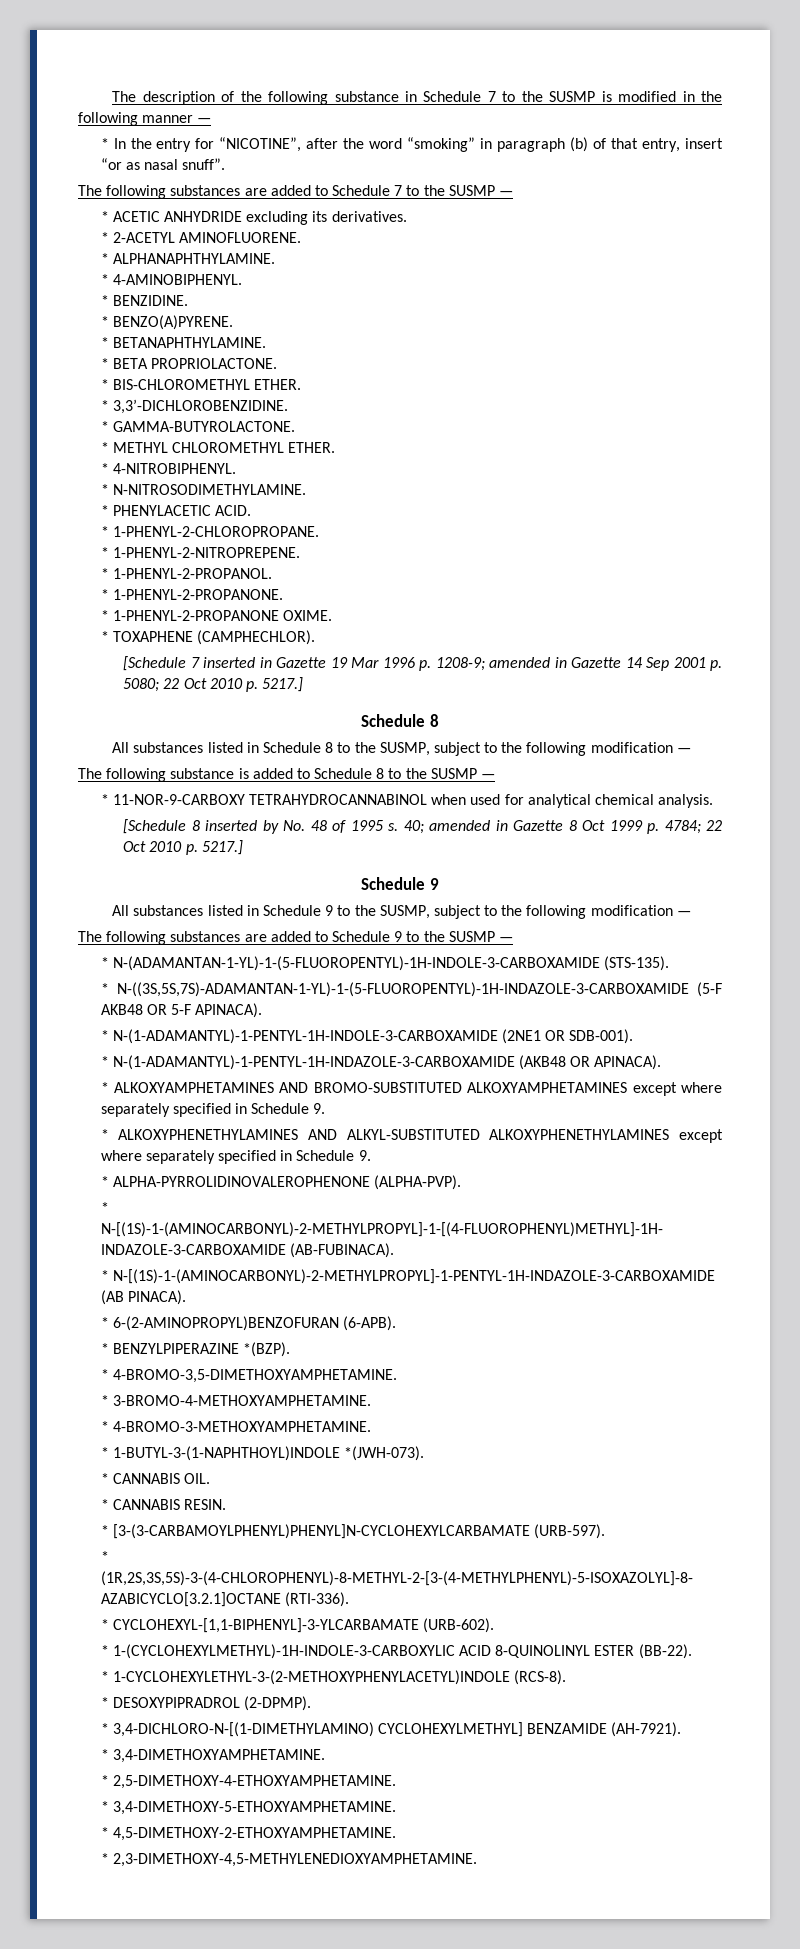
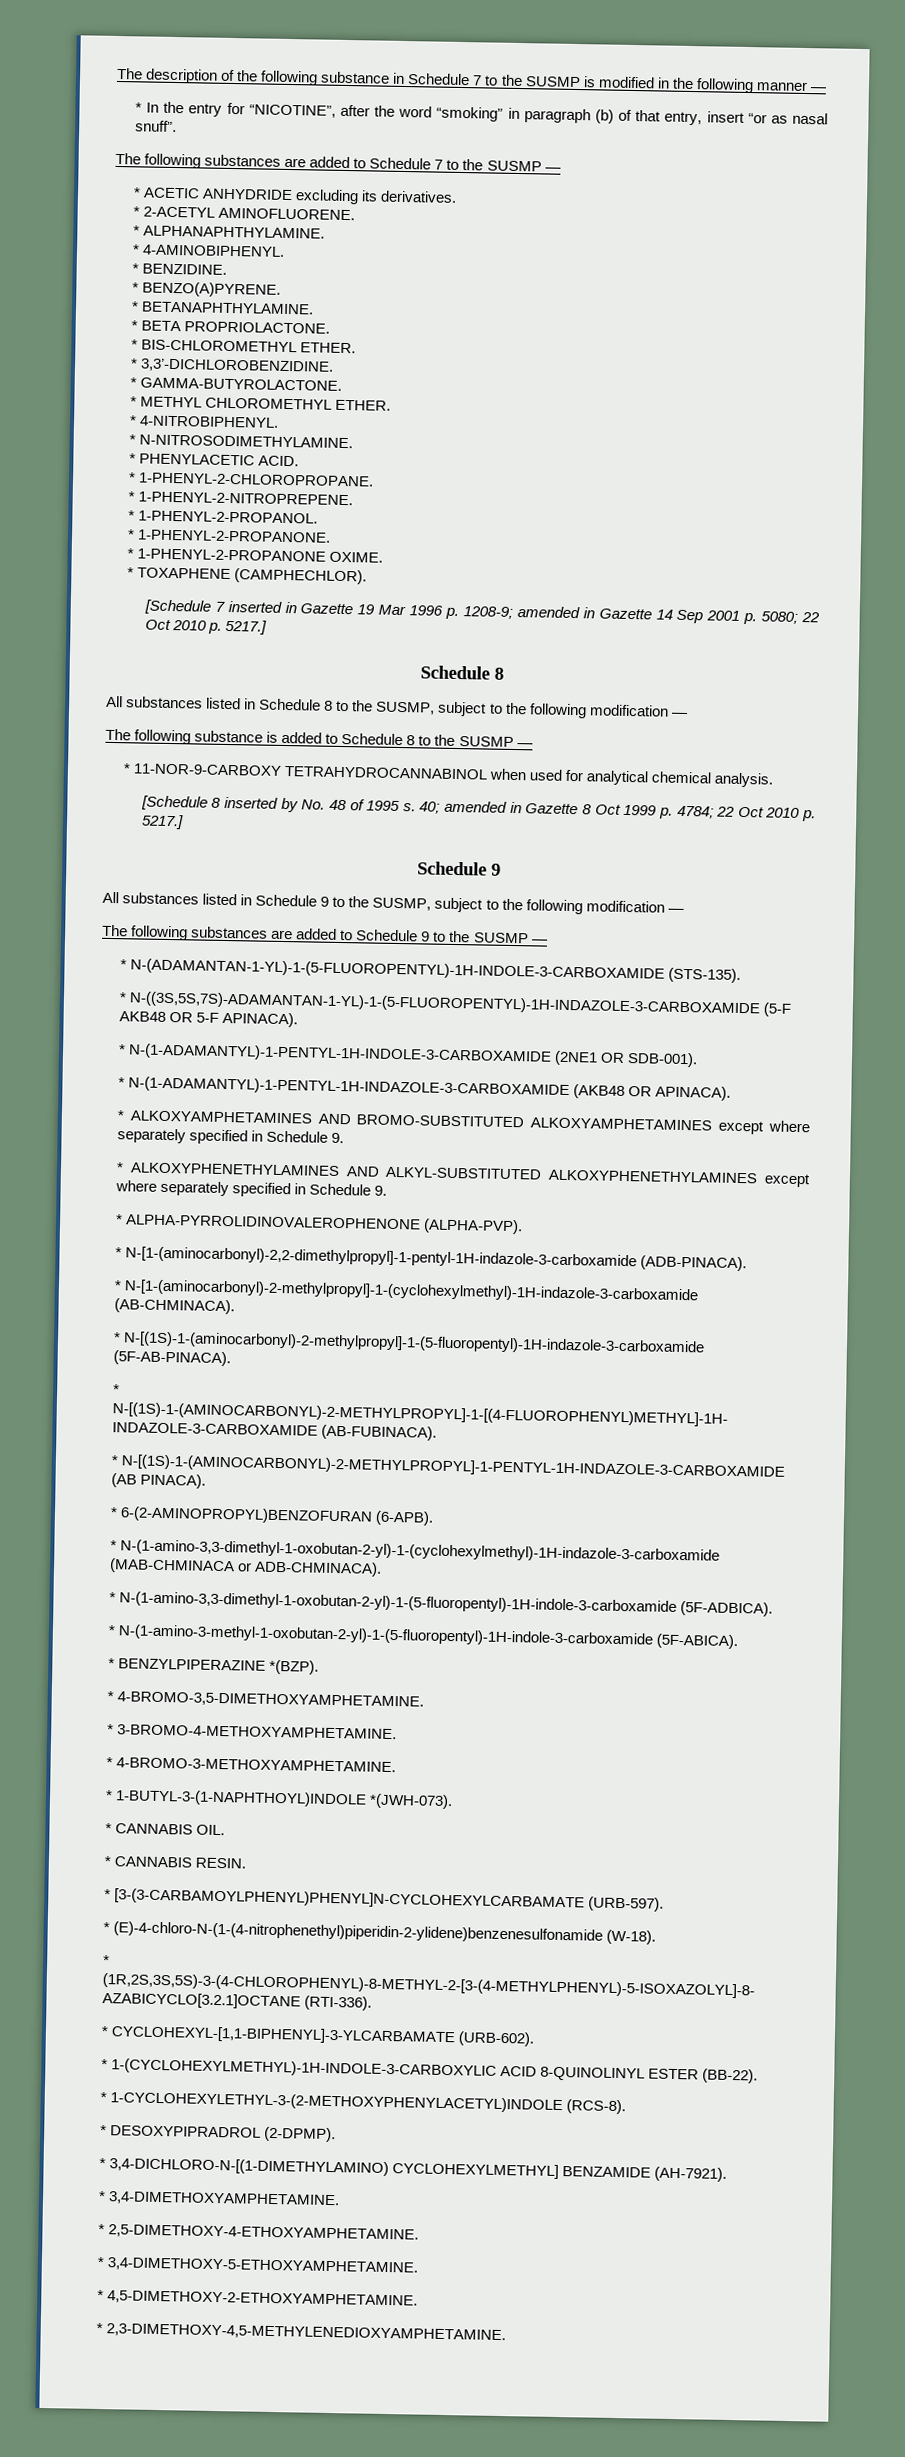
(461, 1182) none -> [114,1246,748,1272] [113,1279,698,1304] [113,1298,235,1315] [112,1331,705,1356] [112,1350,231,1367] // * N-[1-(aminocarbonyl)-2,2-dimethylpropyl]-1-pentyl-1H-indazole-3-carboxamide (ADB-PINACA). // * N-[1-(aminocarbonyl)-2-methylpropyl]-1-(cyclohexylmethyl)-1H-indazole-3-carboxamide (AB-CHMINACA). // * N-[(1S)-1-(aminocarbonyl)-2-methylpropyl]-1-(5-fluoropentyl)-1H-indazole-3-carboxamide (5F-AB-PINACA).
(396, 1323) none -> [109,1539,720,1564] [108,1558,383,1577] [108,1591,774,1617] [107,1624,739,1650] // * N-(1-amino-3,3-dimethyl-1-oxobutan-2-yl)-1-(cyclohexylmethyl)-1H-indazole-3-carboxamide (MAB-CHMINACA or ADB-CHMINACA). // * N-(1-amino-3,3-dimethyl-1-oxobutan-2-yl)-1-(5-fluoropentyl)-1H-indole-3-carboxamide (5F-ADBICA). // * N-(1-amino-3-methyl-1-oxobutan-2-yl)-1-(5-fluoropentyl)-1H-indole-3-carboxamide (5F-ABICA).
(605, 1531) none -> [102,1921,657,1945] // * (E)-4-chloro-N-(1-(4-nitrophenethyl)piperidin-2-ylidene)benzenesulfonamide (W-18).

